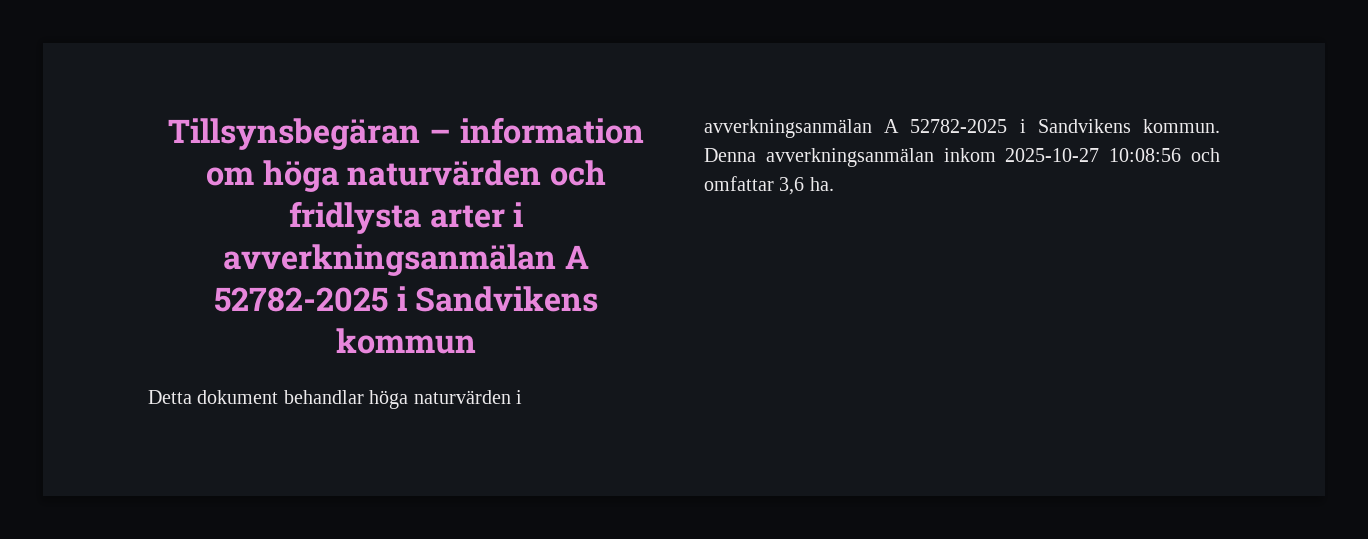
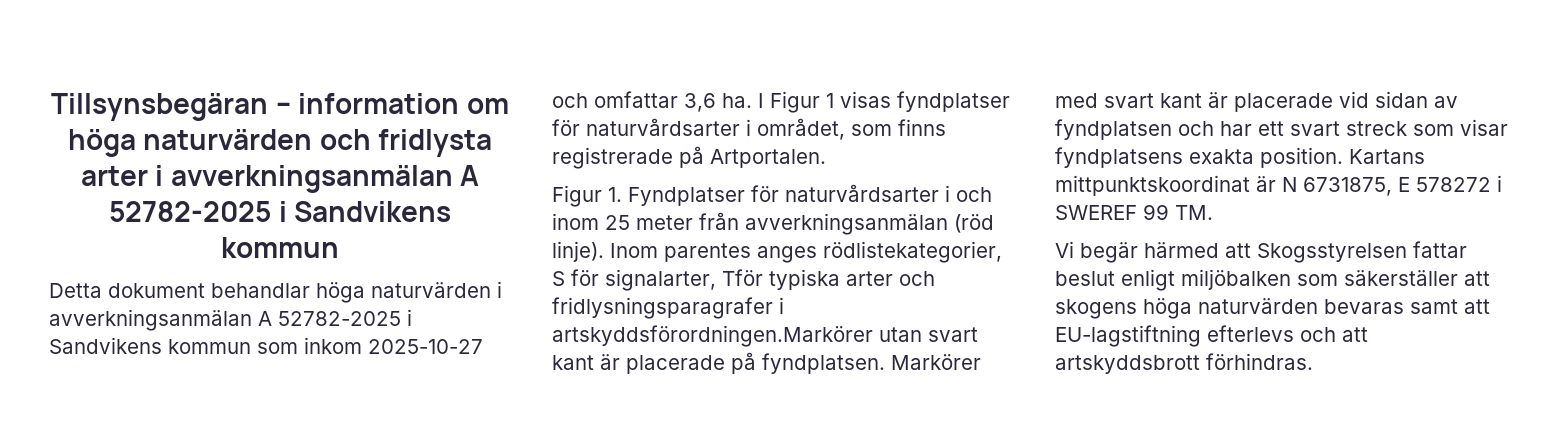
[1143,119,1220,133] [704,148,934,167] kommun. Denna avverkningsanmälan -> [168,339,298,354] kommun som
[1109,148,1182,162] 10:08:56 -> (483, 346) none
(834, 184) none -> [758,91,1010,113] [552,118,946,140] [552,146,826,169] [552,184,992,207] [552,212,994,235] [552,241,1002,263] [552,269,935,291] [552,297,784,319] [552,325,978,347] [552,352,981,374] [1055,91,1458,112] [1055,119,1508,140] [1055,147,1425,168] [1055,175,1502,196] [1055,204,1213,220] [1055,241,1467,263] [1055,269,1490,291] [1055,298,1490,319] [1055,325,1368,347] [1055,353,1313,374] I Figur 1 visas fyndplatser för naturvårdsarter i området, som finns registrerade på Artportalen. // Figur 1. Fyndplatser för naturvårdsarter i och inom 25 meter från avverkningsanmälan (röd linje). Inom parentes anges rödlistekategorier, S för signalarter, Tför typiska arter och fridlysningsparagrafer i artskyddsförordningen.Markörer utan svart kant är placerade på fyndplatsen. Markörer med svart kant är placerade vid sidan av fyndplatsen och har ett svart streck som visar fyndplatsens exakta position. Kartans mittpunktskoordinat är N 6731875, E 578272 i SWEREF 99 TM. // Vi begär härmed att Skogsstyrelsen fattar beslut enligt miljöbalken som säkerställer att skogens höga naturvärden bevaras samt att EU-lagstiftning efterlevs och att artskyddsbrott förhindras.

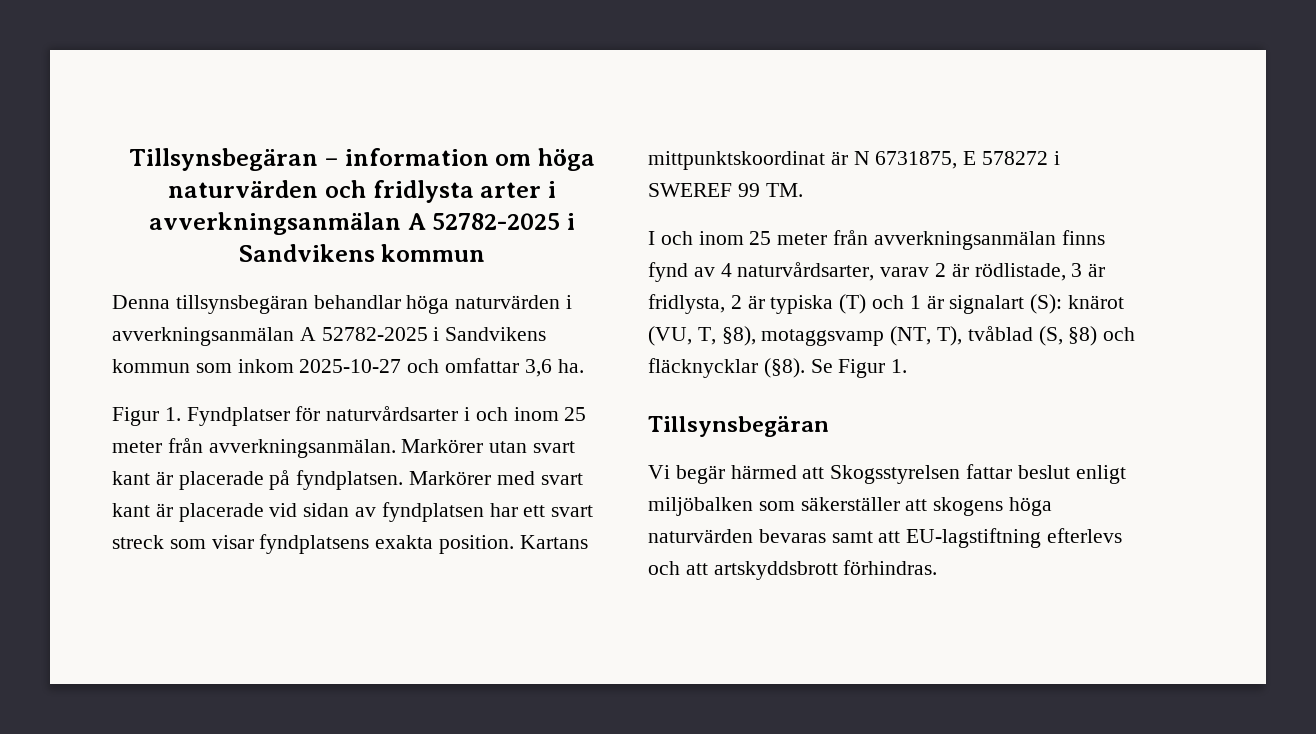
[49,283,205,298] Detta dokument -> [112,295,308,314] Denna tillsynsbegäran
[758,91,1010,113] [552,118,946,140] [552,146,826,169] I Figur 1 visas fyndplatser för naturvårdsarter i området, som finns registrerade på Artportalen. -> (584, 366) none
[745,213,994,235] [552,241,1002,263] [552,269,935,291] [552,297,784,319] [552,325,873,347] avverkningsanmälan (röd linje). Inom parentes anges rödlistekategorier, S för signalarter, Tför typiska arter och fridlysningsparagrafer i artskyddsförordningen.Markörer -> [208,439,484,458] avverkningsanmälan. Markörer
[1178,121,1214,136] och -> (484, 512) none
(1213, 212) none -> [648,230,1105,250] [648,262,1106,282] [648,294,1125,314] [648,326,1136,346] [648,358,908,378] [648,416,829,437] // I och inom 25 meter från avverkningsanmälan finns fynd av 4 naturvårdsarter, varav 2 är rödlistade, 3 är fridlysta, 2 är typiska (T) och 1 är signalart (S): knärot (VU, T, §8), motaggsvamp (NT, T), tvåblad (S, §8) och fläcknycklar (§8). Se Figur 1. // Tillsynsbegäran

